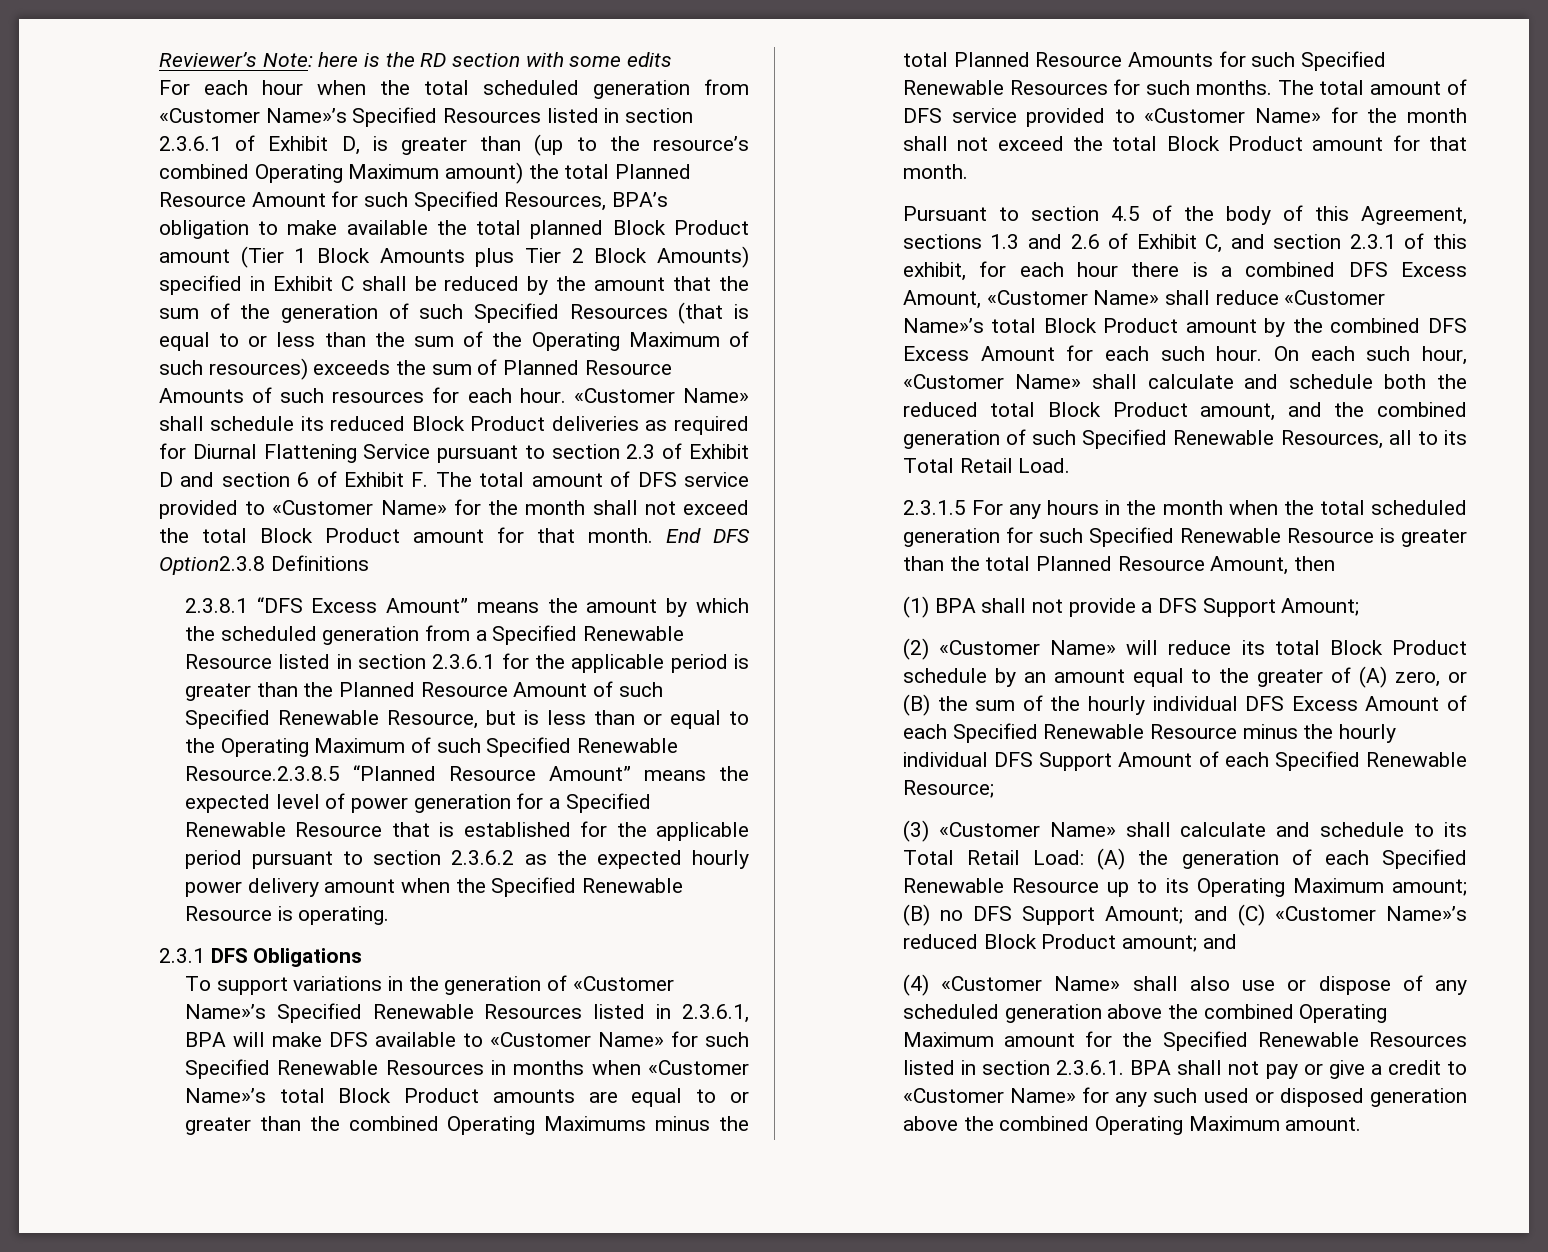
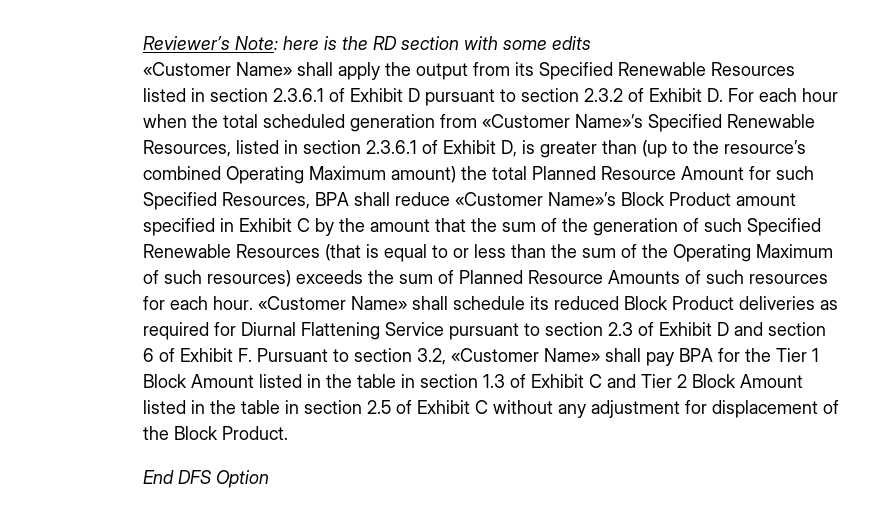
(672, 59) none -> [142,62,795,80] [142,88,723,106] «Customer Name» shall apply the output from its Specified Renewable Resources listed in section 2.3.6.1 of Exhibit D pursuant to section 2.3.2 of Exhibit D.
[442,108,541,123] Resources -> [726,114,815,128] [142,140,231,157] Renewable Resources,
[611,192,668,207] [158,220,749,239] [158,246,749,268] BPA’s obligation to make available the total planned Block Product amount (Tier 1 Block Amounts plus Tier 2 Block Amounts) -> [314,192,796,206] BPA shall reduce «Customer Name»’s Block Product amount
[361,276,520,291] shall be reduced -> (310, 225) none
(559, 313) none -> [142,244,231,258] Renewable
[435,471,749,487] [158,499,750,519] [158,527,750,543] [158,555,369,575] [184,597,749,617] [184,625,684,645] [184,653,749,673] [184,681,663,701] [184,709,750,729] [184,737,678,757] [184,765,749,781] [184,793,651,813] [184,821,749,841] [184,850,749,869] [184,877,683,897] [184,906,390,925] [158,948,363,967] [184,975,674,995] [184,1003,750,1023] [184,1031,750,1047] [184,1059,750,1079] [184,1088,750,1107] [184,1116,749,1135] [902,51,1386,71] [902,79,1467,95] [902,107,1467,127] [902,135,1467,151] [902,164,968,179] [902,205,1468,225] [902,233,1468,253] [902,261,1467,281] [902,290,1386,309] [902,318,1467,337] [902,345,1467,365] [902,374,1467,389] [902,402,1467,421] [902,429,1467,449] [902,458,1071,473] [902,500,1467,519] [902,527,1467,547] [902,556,1335,575] [902,596,1360,618] [902,638,1467,660] [902,666,1467,688] [902,694,1467,716] [902,723,1396,743] [902,751,1467,771] [902,780,994,798] [902,820,1467,842] [902,848,1467,870] [902,878,1467,897] [902,904,1467,926] [902,934,1237,952] [902,974,1467,996] [902,1004,1388,1023] [902,1031,1467,1051] [902,1060,1468,1079] [902,1087,1467,1107] [902,1116,1362,1135] The total amount of DFS service provided to «Customer Name» for the month shall not exceed the total Block Product amount for that month. End DFS Option2.3.8 Definitions // 2.3.8.1 “DFS Excess Amount” means the amount by which the scheduled generation from a Specified Renewable Resource listed in section 2.3.6.1 for the applicable period is greater than the Planned Resource Amount of such Specified Renewable Resource, but is less than or equal to the Operating Maximum of such Specified Renewable Resource.2.3.8.5 “Planned Resource Amount” means the expected level of power generation for a Specified Renewable Resource that is established for the applicable period pursuant to section 2.3.6.2 as the expected hourly power delivery amount when the Specified Renewable Resource is operating. // 2.3.1 DFS Obligations // To support variations in the generation of «Customer Name»’s Specified Renewable Resources listed in 2.3.6.1, BPA will make DFS available to «Customer Name» for such Specified Renewable Resources in months when «Customer Name»’s total Block Product amounts are equal to or greater than the combined Operating Maximums minus the total Planned Resource Amounts for such Specified Renewable Resources for such months. The total amount of DFS service provided to «Customer Name» for the month shall not exceed the total Block Product amount for that month. // Pursuant to section 4.5 of the body of this Agreement, sections 1.3 and 2.6 of Exhibit C, and section 2.3.1 of this exhibit, for each hour there is a combined DFS Excess Amount, «Customer Name» shall reduce «Customer Name»’s total Block Product amount by the combined DFS Excess Amount for each such hour. On each such hour, «Customer Name» shall calculate and schedule both the reduced total Block Product amount, and the combined generation of such Specified Renewable Resources, all to its Total Retail Load. // 2.3.1.5 For any hours in the month when the total scheduled generation for such Specified Renewable Resource is greater than the total Planned Resource Amount, then // (1) BPA shall not provide a DFS Support Amount; // (2) «Customer Name» will reduce its total Block Product schedule by an amount equal to the greater of (A) zero, or (B) the sum of the hourly individual DFS Excess Amount of each Specified Renewable Resource minus the hourly individual DFS Support Amount of each Specified Renewable Resource; // (3) «Customer Name» shall calculate and schedule to its Total Retail Load: (A) the generation of each Specified Renewable Resource up to its Operating Maximum amount; (B) no DFS Support Amount; and (C) «Customer Name»’s reduced Block Product amount; and // (4) «Customer Name» shall also use or dispose of any scheduled generation above the combined Operating Maximum amount for the Specified Renewable Resources listed in section 2.3.6.1. BPA shall not pay or give a credit to «Customer Name» for any such used or disposed generation above the combined Operating Maximum amount. -> [256,348,819,366] [142,374,803,388] [142,400,839,418] [142,426,288,440] [142,470,269,488] Pursuant to section 3.2, «Customer Name» shall pay BPA for the Tier 1 Block Amount listed in the table in section 1.3 of Exhibit C and Tier 2 Block Amount listed in the table in section 2.5 of Exhibit C without any adjustment for displacement of the Block Product. // End DFS Option

